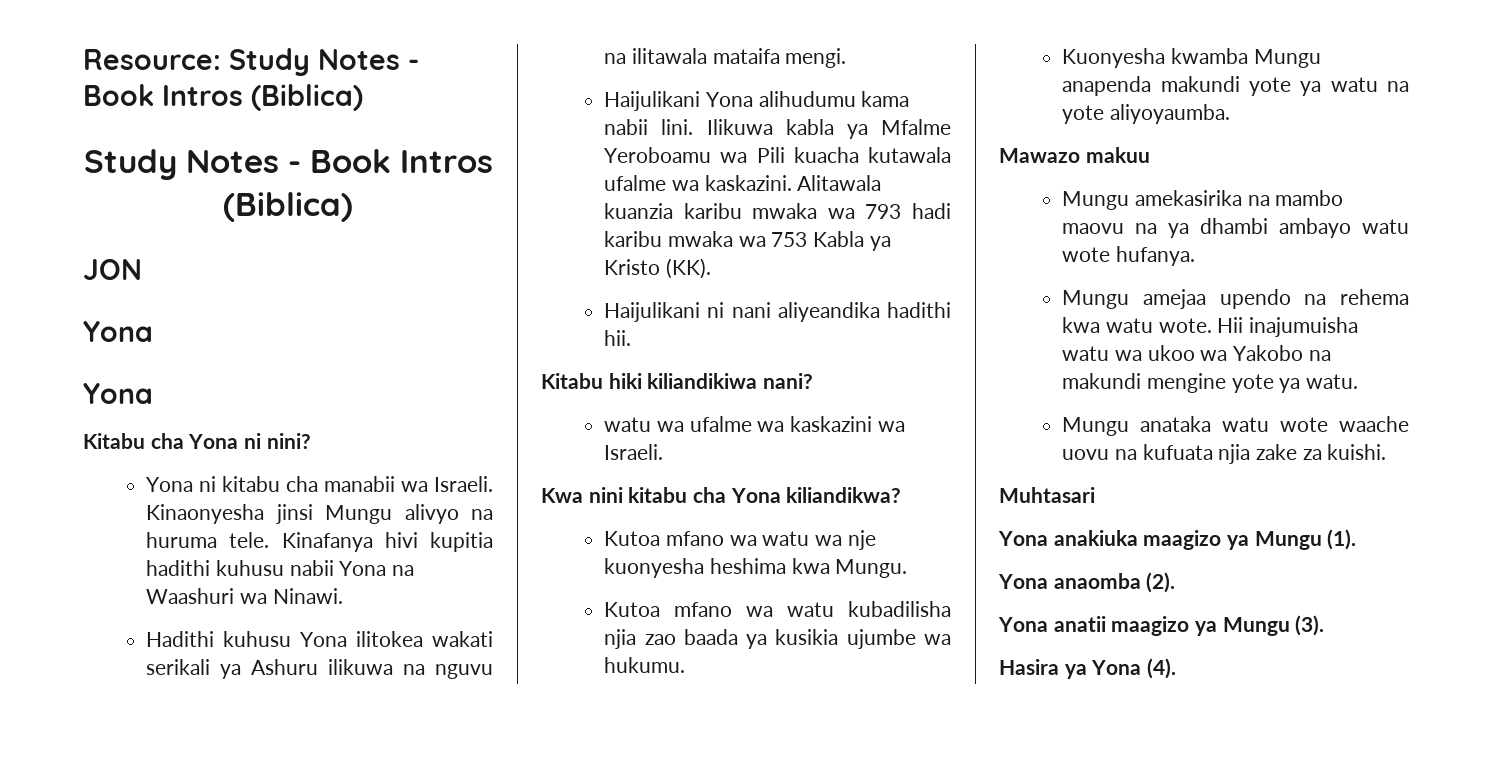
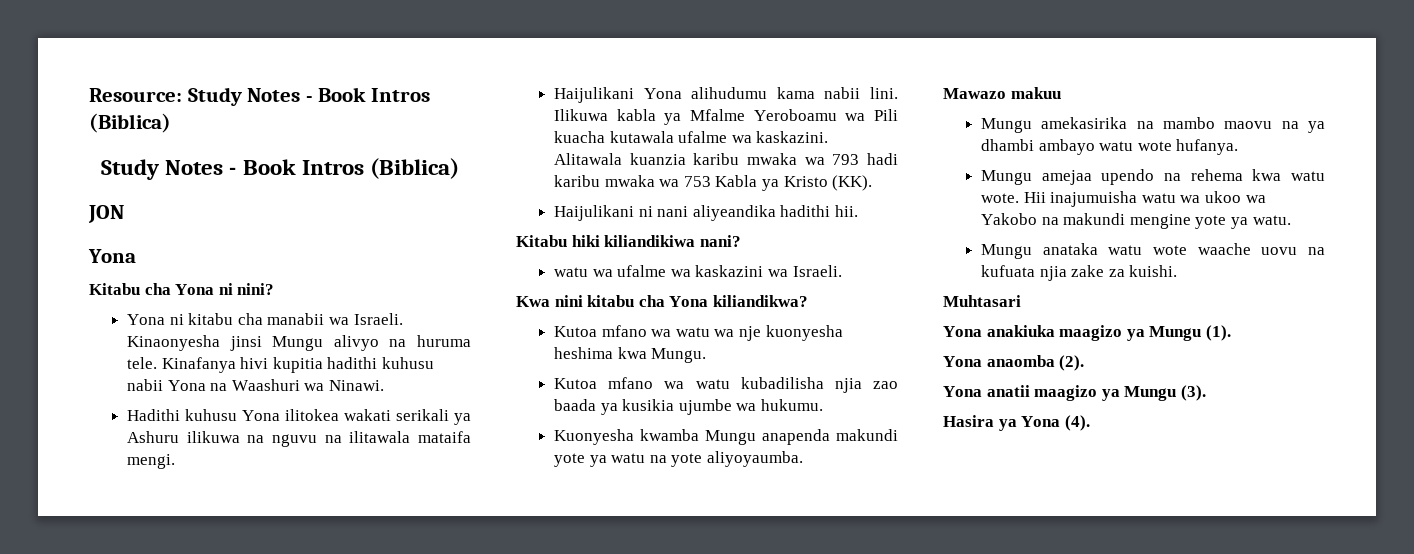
[83,383,153,404] // Yona -> (136, 256) none

